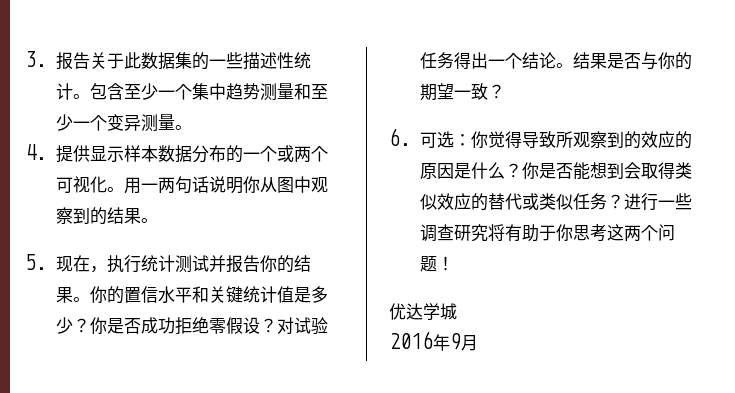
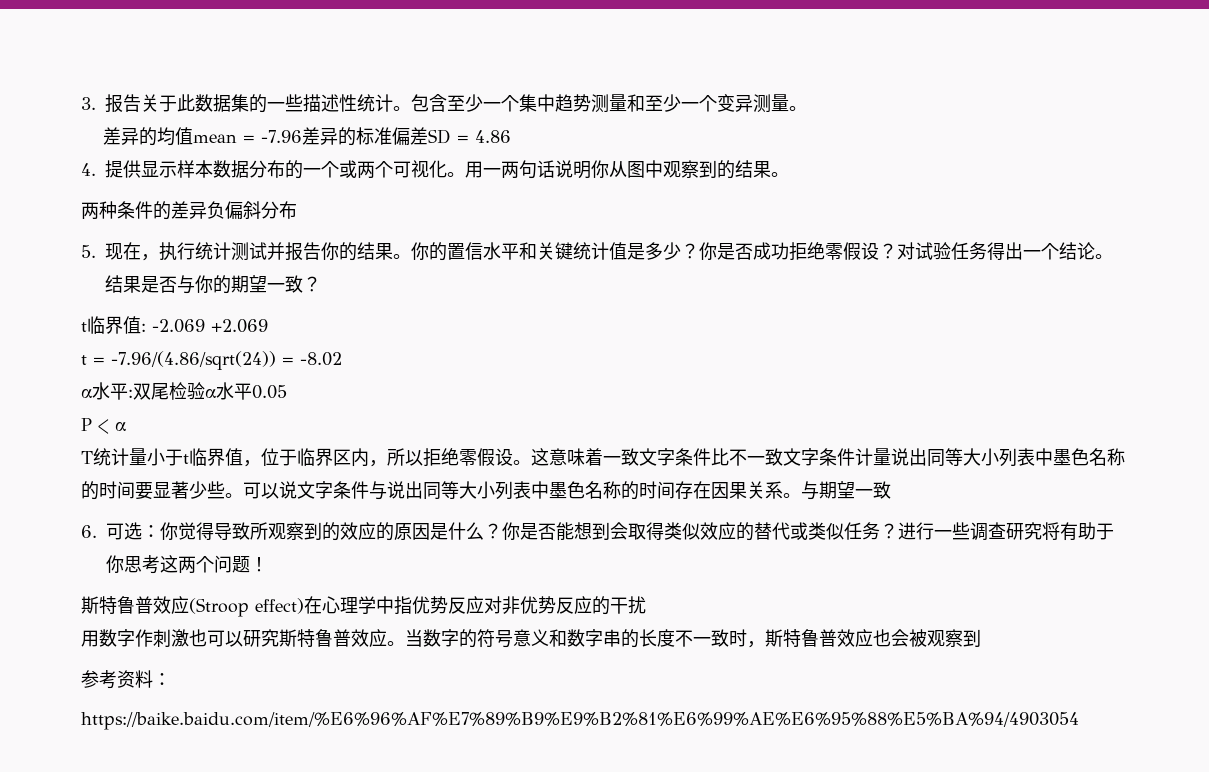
(192, 127) none -> [103,127,512,146] // 差异的均值mean = -7.96差异的标准偏差SD = 4.86
(158, 220) none -> [81,201,297,220] // 两种条件的差异负偏斜分布
(505, 91) none -> [81,316,268,334] [81,351,342,370] [81,382,287,400] [81,418,126,434] [81,448,1125,467] [81,481,891,500] // t临界值: -2.069 +2.069 // t = -7.96/(4.86/sqrt(24)) = -8.02 // α水平:双尾检验α水平0.05 // P < α // T统计量小于t临界值，位于临界区内，所以拒绝零假设。这意味着一致文字条件比不一致文字条件计量说出同等大小列表中墨色名称的时间要显著少些。可以说文字条件与说出同等大小列表中墨色名称的时间存在因果关系。与期望一致
[389,303,457,320] [389,331,478,351] 优达学城 // 2016年9月 -> [81,596,646,617] [81,629,981,648] [81,670,171,689] [81,712,1079,730] 斯特鲁普效应(Stroop effect)在心理学中指优势反应对非优势反应的干扰 // 用数字作刺激也可以研究斯特鲁普效应。当数字的符号意义和数字串的长度不一致时，斯特鲁普效应也会被观察到 // 参考资料： // https://baike.baidu.com/item/%E6%96%AF%E7%89%B9%E9%B2%81%E6%99%AE%E6%95%88%E5%BA%94/4903054

